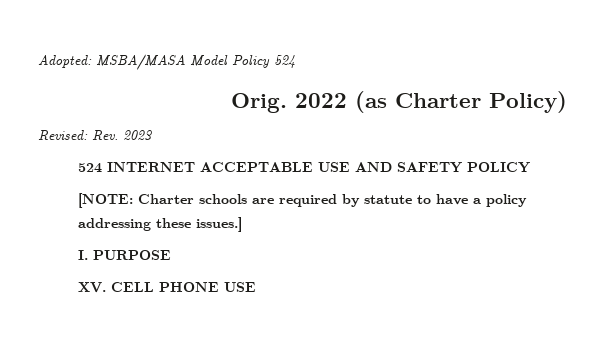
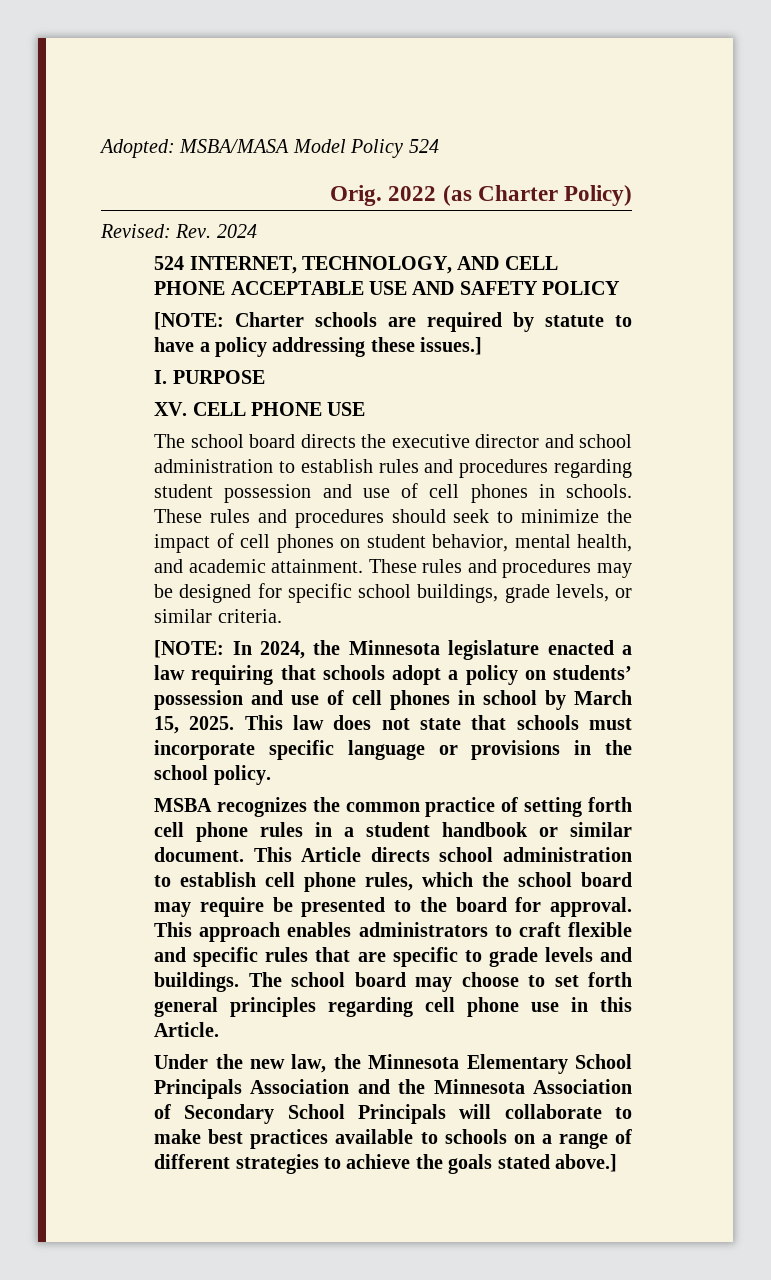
[123,130,152,140] [77,162,195,173] 2023 // 524 INTERNET -> [216,224,257,238] [154,256,558,274] [154,281,226,295] 2024 // 524 INTERNET, TECHNOLOGY, AND CELL PHONE
(256, 287) none -> [154,434,633,448] [154,459,632,478] [154,483,633,503] [154,509,633,528] [154,533,633,553] [154,559,632,578] [154,583,633,603] [154,609,282,623] [154,640,632,660] [154,665,633,685] [154,690,632,710] [154,715,632,734] [154,740,632,760] [154,765,271,785] [154,797,633,817] [154,822,633,842] [154,847,632,862] [154,872,633,892] [154,897,633,917] [154,922,632,942] [154,947,632,967] [154,972,633,992] [154,997,632,1017] [154,1022,220,1037] [154,1054,632,1074] [154,1079,633,1099] [154,1104,632,1124] [154,1129,632,1149] [154,1154,617,1174] // The school board directs the executive director and school administration to establish rules and procedures regarding student possession and use of cell phones in schools. These rules and procedures should seek to minimize the impact of cell phones on student behavior, mental health, and academic attainment. These rules and procedures may be designed for specific school buildings, grade levels, or similar criteria. // [NOTE: In 2024, the Minnesota legislature enacted a law requiring that schools adopt a policy on students’ possession and use of cell phones in school by March 15, 2025. This law does not state that schools must incorporate specific language or provisions in the school policy. // MSBA recognizes the common practice of setting forth cell phone rules in a student handbook or similar document. This Article directs school administration to establish cell phone rules, which the school board may require be presented to the board for approval. This approach enables administrators to craft flexible and specific rules that are specific to grade levels and buildings. The school board may choose to set forth general principles regarding cell phone use in this Article. // Under the new law, the Minnesota Elementary School Principals Association and the Minnesota Association of Secondary School Principals will collaborate to make best practices available to schools on a range of different strategies to achieve the goals stated above.]

